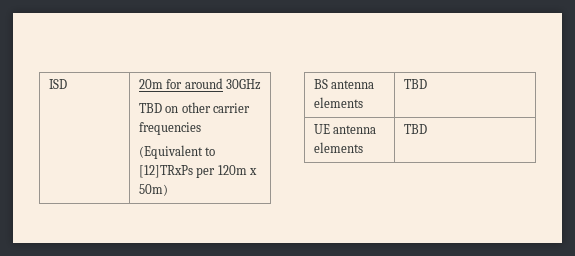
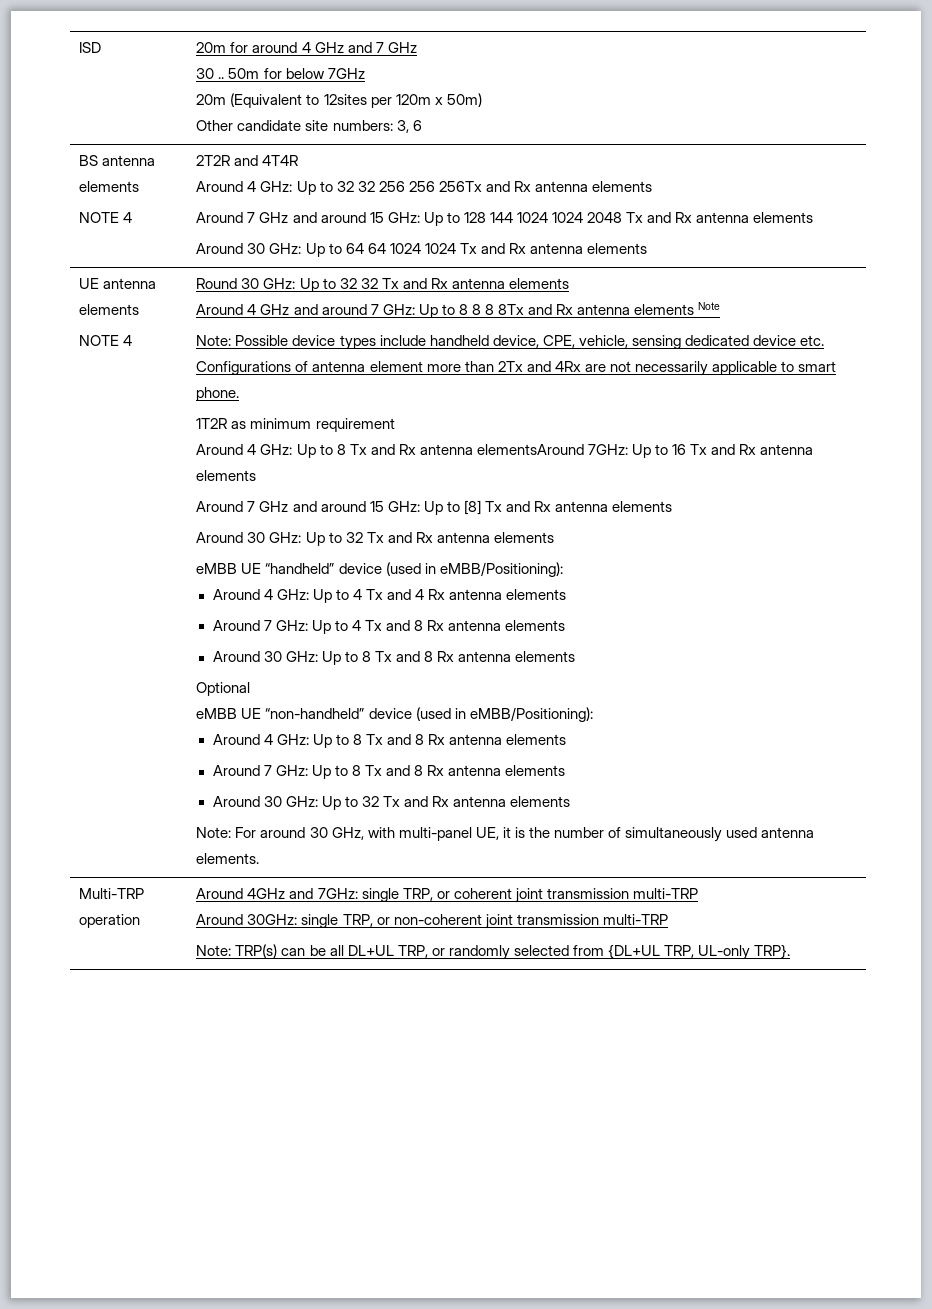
[226,79,262,90] [138,102,251,113] [138,122,201,135] 30GHz // TBD on other carrier frequencies // -> [301,42,417,53] [196,68,365,79] [196,94,227,105] 4 GHz and 7 GHz // 30 .. 50m for below 7GHz // 20m
[138,165,193,178] [12]TRxPs -> [323,94,367,105] 12sites
[313,79,375,89] [313,97,363,108] [403,79,427,89] [313,124,377,134] [313,142,363,153] [403,124,427,134] // BS antenna elements | TBD // UE antenna elements | TBD -> [196,120,422,133] [79,155,156,166] [79,181,140,192] [79,212,133,223] [196,155,299,166] [196,181,653,195] [196,212,814,226] [196,243,648,257] [79,278,157,289] [79,304,140,315] [79,335,133,346] [196,278,569,292] [196,302,721,318] [196,335,824,350] [196,361,837,376] [196,387,240,401] [196,418,395,432] [196,444,814,458] [196,470,257,481] [196,500,673,515] [196,532,554,546] [196,562,563,577] [212,589,567,603] [212,620,566,634] [212,651,576,665] [196,682,251,696] [196,707,593,722] [212,734,567,748] [212,765,566,779] [212,796,571,810] [196,827,815,842] [196,853,260,864] [79,888,145,899] [79,914,141,928] [196,888,698,903] [196,914,668,929] [196,944,791,960] // Other candidate site numbers: 3, 6 // BS antenna elements // NOTE 4 | 2T2R and 4T4R // Around 4 GHz: Up to 32 32 256 256 256Tx and Rx antenna elements // Around 7 GHz and around 15 GHz: Up to 128 144 1024 1024 2048 Tx and Rx antenna elements // Around 30 GHz: Up to 64 64 1024 1024 Tx and Rx antenna elements // UE antenna elements // NOTE 4 | Round 30 GHz: Up to 32 32 Tx and Rx antenna elements // Around 4 GHz and around 7 GHz: Up to 8 8 8 8Tx and Rx antenna elements Note // Note: Possible device types include handheld device, CPE, vehicle, sensing dedicated device etc. Configurations of antenna element more than 2Tx and 4Rx are not necessarily applicable to smart phone. // 1T2R as minimum requirement // Around 4 GHz: Up to 8 Tx and Rx antenna elementsAround 7GHz: Up to 16 Tx and Rx antenna elements // Around 7 GHz and around 15 GHz: Up to [8] Tx and Rx antenna elements // Around 30 GHz: Up to 32 Tx and Rx antenna elements // eMBB UE “handheld” device (used in eMBB/Positioning): // Around 4 GHz: Up to 4 Tx and 4 Rx antenna elements // Around 7 GHz: Up to 4 Tx and 8 Rx antenna elements // Around 30 GHz: Up to 8 Tx and 8 Rx antenna elements // Optional // eMBB UE “non-handheld” device (used in eMBB/Positioning): // Around 4 GHz: Up to 8 Tx and 8 Rx antenna elements // Around 7 GHz: Up to 8 Tx and 8 Rx antenna elements // Around 30 GHz: Up to 32 Tx and Rx antenna elements // Note: For around 30 GHz, with multi-panel UE, it is the number of simultaneously used antenna elements. // Multi-TRP operation | Around 4GHz and 7GHz: single TRP, or coherent joint transmission multi-TRP // Around 30GHz: single TRP, or non-coherent joint transmission multi-TRP // Note: TRP(s) can be all DL+UL TRP, or randomly selected from {DL+UL TRP, UL-only TRP}.

